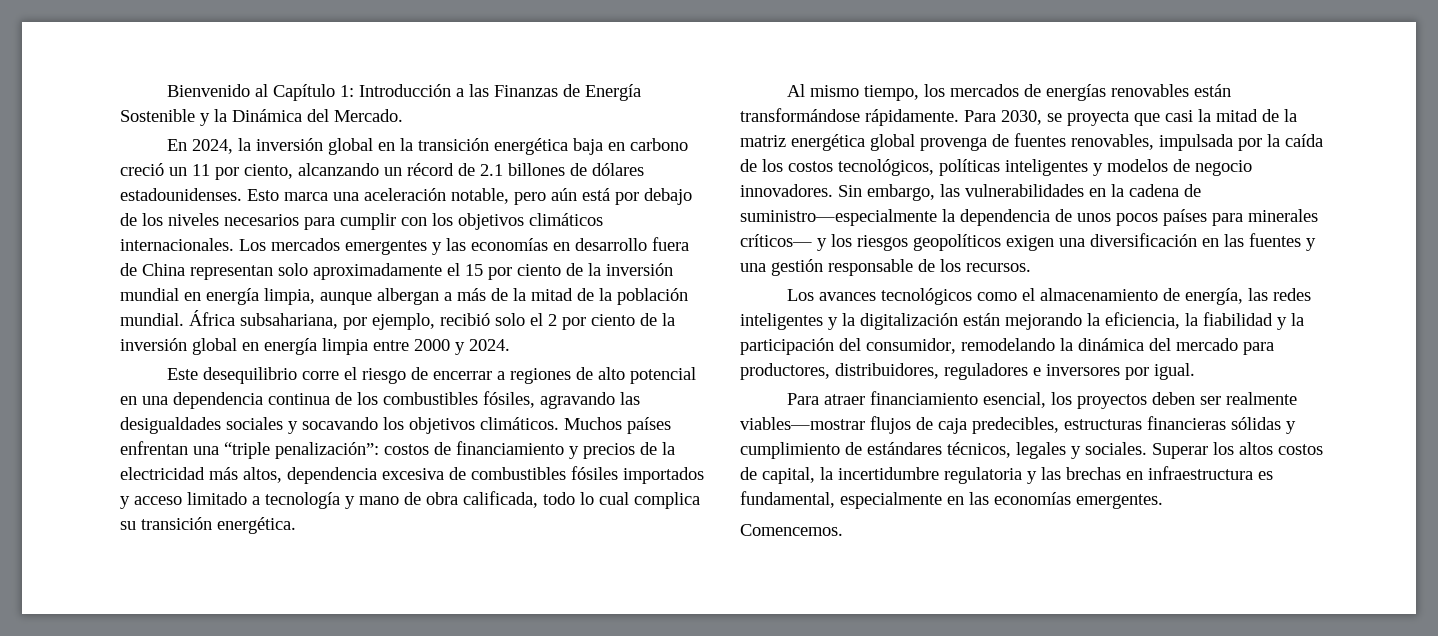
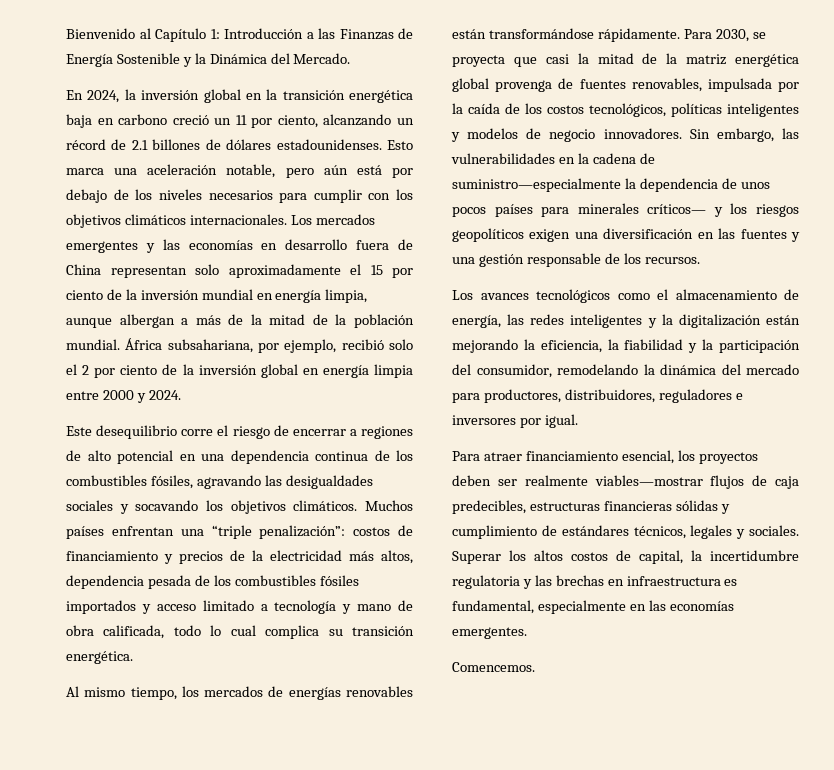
[382,467,466,480] excesiva de -> [147,575,231,589] pesada de los

